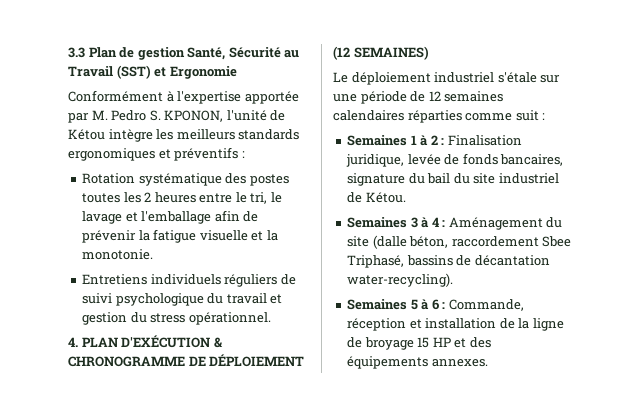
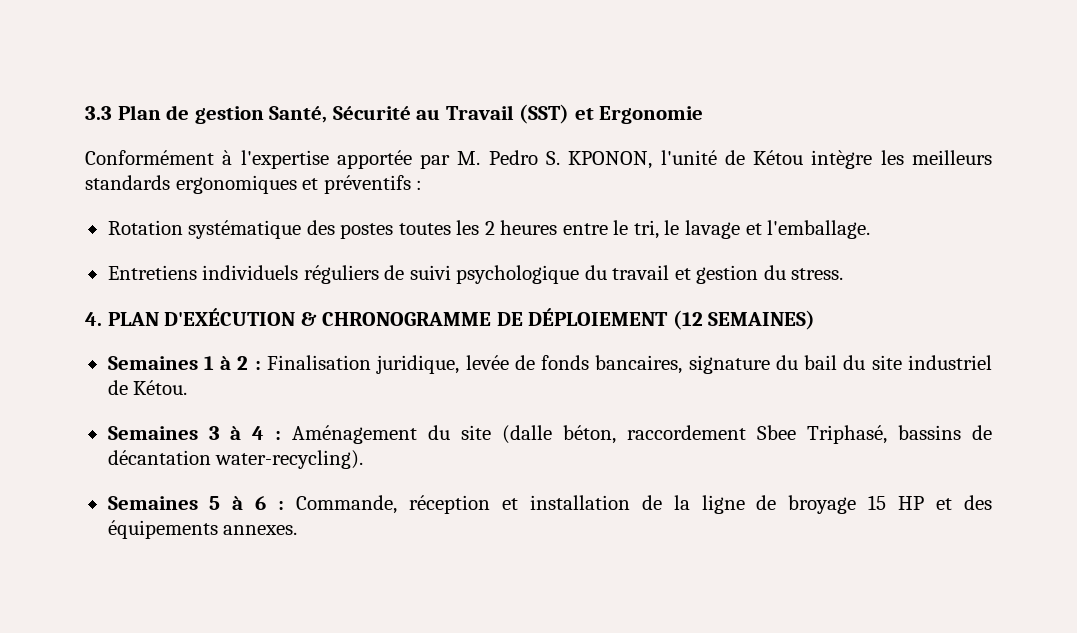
[141,210,259,224] [82,229,278,243] [82,249,154,260] l'emballage afin de prévenir la fatigue visuelle et la monotonie. -> [767,220,871,239] l'emballage.
[150,312,271,325] stress opérationnel. -> [791,268,844,280] stress.
[333,72,561,85] [333,91,504,104] [333,110,546,123] // Le déploiement industriel s'étale sur une période de 12 semaines calendaires réparties comme suit : -> (816, 320) none

